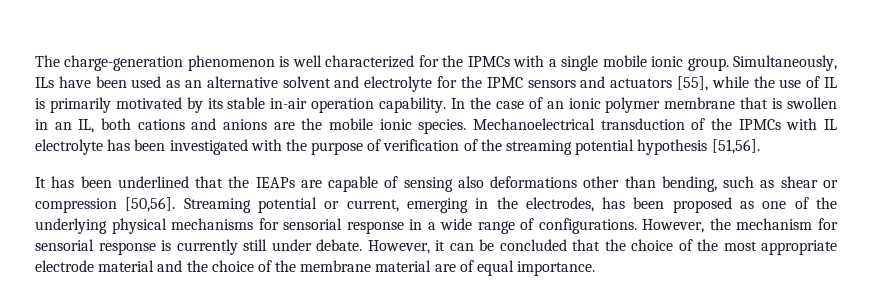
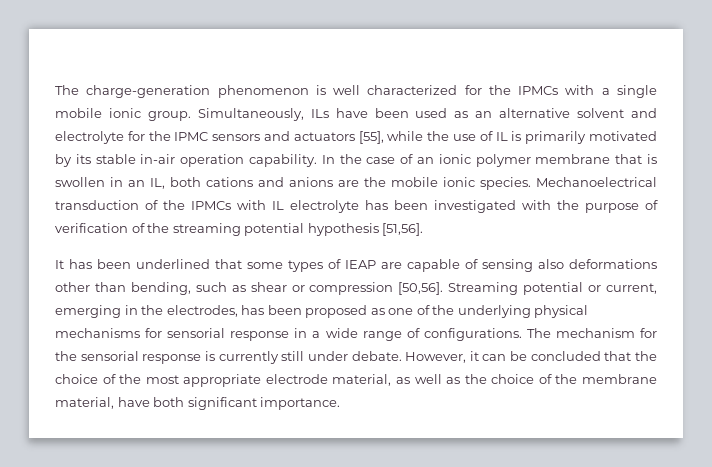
[228,176,295,188] the IEAPs -> [247,259,376,272] some types of IEAP
[642,218,731,233] However, the -> [526,328,551,338] The
(838, 224) none -> [55,351,77,361] the
[98,260,183,272] material and -> [332,374,461,386] material, as well as
[375,260,515,276] material are of equal -> [55,397,257,410] material, have both significant

